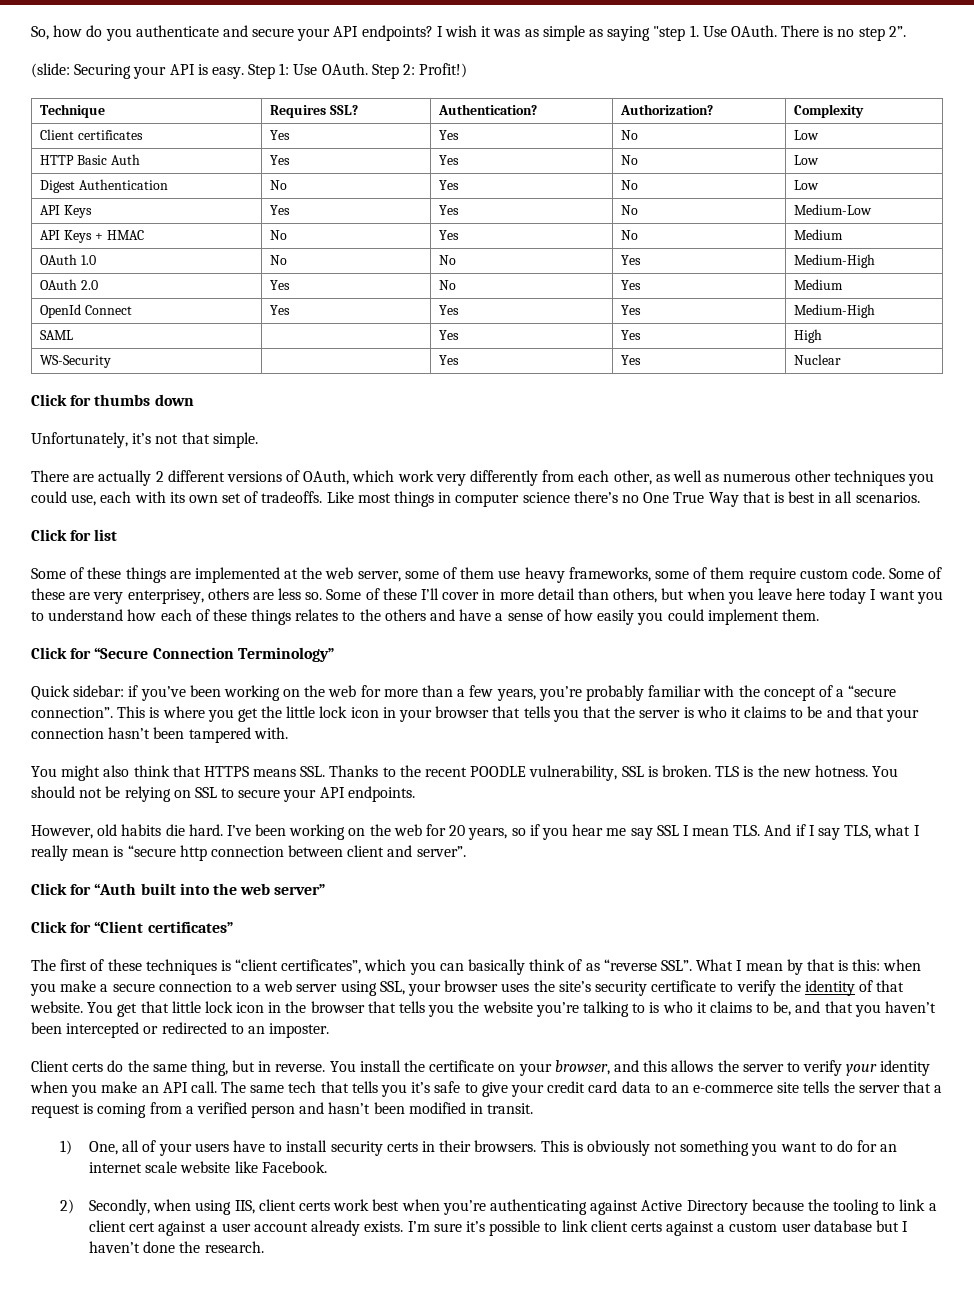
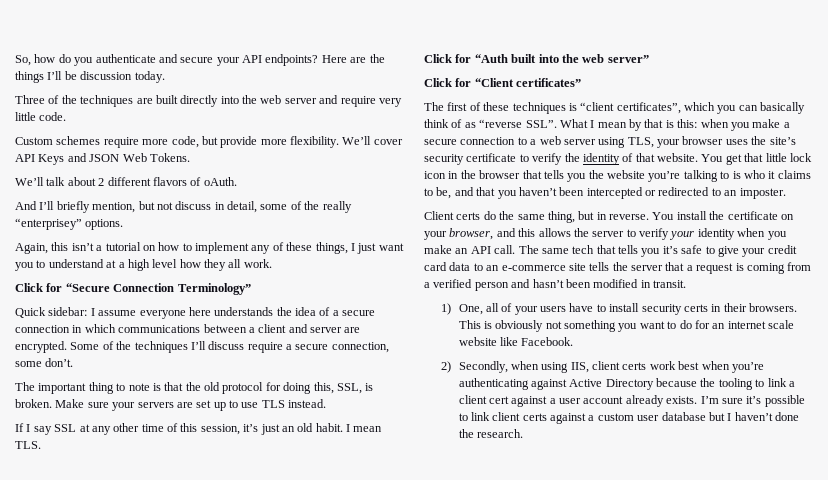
[436,25,906,41] [31,63,468,79] [40,104,106,118] [270,105,358,118] [438,104,538,115] [620,104,714,115] [794,104,865,118] [40,129,143,140] [270,130,291,140] [439,130,460,140] [621,130,639,140] [794,130,820,140] [40,154,140,165] [270,155,291,165] [439,155,460,165] [621,155,639,165] [794,155,820,165] [40,179,168,193] [270,180,288,190] [439,180,460,190] [621,180,639,190] [794,180,820,190] [40,205,92,218] [270,205,291,215] [439,205,460,215] [621,205,639,215] [794,204,873,215] [40,230,144,243] [270,230,288,240] [439,230,460,240] [621,230,639,240] [794,229,844,240] [40,254,96,265] [270,255,288,265] [439,255,457,265] [621,255,642,265] [794,254,876,268] [40,279,98,290] [270,280,291,290] [439,280,457,290] [621,280,642,290] [794,279,844,290] [40,304,132,318] [270,305,291,315] [439,305,460,315] [621,305,642,315] [794,304,876,318] [40,330,74,340] [439,330,460,340] [621,330,642,340] [794,329,823,343] [40,355,112,368] [439,355,460,365] [621,355,642,365] [794,354,842,365] [31,394,194,406] [31,432,258,448] [31,470,934,486] [31,491,920,507] [31,529,118,541] [31,567,943,583] [31,588,943,604] [31,609,819,625] I wish it was as simple as saying "step 1. Use OAuth. There is no step 2”. // (slide: Securing your API is easy. Step 1: Use OAuth. Step 2: Profit!) // Technique | Requires SSL? | Authentication? | Authorization? | Complexity // Client certificates | Yes | Yes | No | Low // HTTP Basic Auth | Yes | Yes | No | Low // Digest Authentication | No | Yes | No | Low // API Keys | Yes | Yes | No | Medium-Low // API Keys + HMAC | No | Yes | No | Medium // OAuth 1.0 | No | No | Yes | Medium-High // OAuth 2.0 | Yes | No | Yes | Medium // OpenId Connect | Yes | Yes | Yes | Medium-High // SAML | | Yes | Yes | High // WS-Security | | Yes | Yes | Nuclear // Click for thumbs down // Unfortunately, it’s not that simple. // There are actually 2 different versions of OAuth, which work very differently from each other, as well as numerous other techniques you could use, each with its own set of tradeoffs. Like most things in computer science there’s no One True Way that is best in all scenarios. // Click for list // Some of these things are implemented at the web server, some of them use heavy frameworks, some of them require custom code. Some of these are very enterprisey, others are less so. Some of these I’ll cover in more detail than others, but when you leave here today I want you to understand how each of these things relates to the others and have a sense of how easily you could implement them. -> [321,54,385,63] [15,71,165,83] [15,95,402,107] [15,112,67,121] [15,136,403,148] [15,153,190,165] [15,177,237,186] [15,201,352,213] [15,218,124,230] [15,242,404,254] [15,259,272,271] Here are the things I’ll be discussion today. // Three of the techniques are built directly into the web server and require very little code. // Custom schemes require more code, but provide more flexibility. We’ll cover API Keys and JSON Web Tokens. // We’ll talk about 2 different flavors of oAuth. // And I’ll briefly mention, but not discuss in detail, some of the really “enterprisey” options. // Again, this isn’t a tutorial on how to implement any of these things, I just want you to understand at a high level how they all work.
[128,685,897,701] [31,706,919,722] [31,727,288,743] [31,765,899,781] [31,786,415,802] [31,824,920,840] [31,845,466,861] if you’ve been working on the web for more than a few years, you’re probably familiar with the concept of a “secure connection”. This is where you get the little lock icon in your browser that tells you that the server is who it claims to be and that your connection hasn’t been tampered with. // You might also think that HTTPS means SSL. Thanks to the recent POODLE vulnerability, SSL is broken. TLS is the new hotness. You should not be relying on SSL to secure your API endpoints. // However, old habits die hard. I’ve been working on the web for 20 years, so if you hear me say SSL I mean TLS. And if I say TLS, what I really mean is “secure http connection between client and server”. -> [90,307,376,319] [15,324,361,333] [15,341,389,353] [15,358,74,367] [15,382,374,394] [15,399,327,411] [15,423,383,435] [15,441,41,449] I assume everyone here understands the idea of a secure connection in which communications between a client and server are encrypted. Some of the techniques I’ll discuss require a secure connection, some don’t. // The important thing to note is that the old protocol for doing this, SSL, is broken. Make sure your servers are set up to use TLS instead. // If I say SSL at any other time of this session, it’s just an old habit. I mean TLS.
[379,981,405,995] SSL, -> [627,137,654,148] TLS,

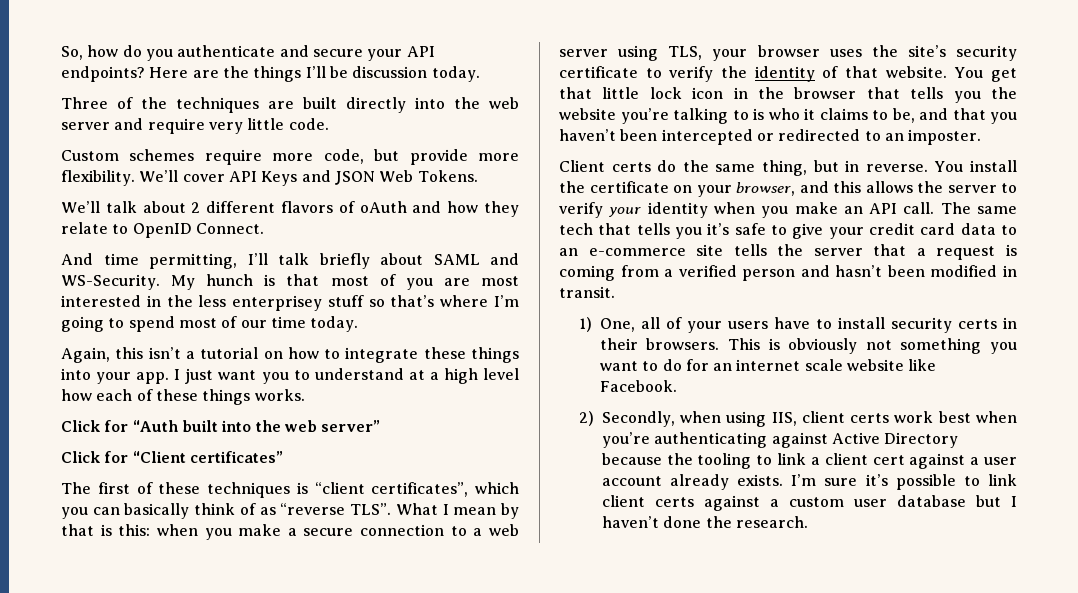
[203,177,237,186] [15,201,352,213] [15,218,124,230] oAuth. // And I’ll briefly mention, but not discuss in detail, some of the really “enterprisey” options. -> [359,201,519,217] [61,222,264,238] [61,253,519,269] [61,274,519,290] [61,295,519,311] [61,316,359,332] oAuth and how they relate to OpenID Connect. // And time permitting, I’ll talk briefly about SAML and WS-Security. My hunch is that most of you are most interested in the less enterprisey stuff so that’s where I’m going to spend most of our time today.
[195,242,348,254] implement any of these things, -> [345,347,520,363] [61,368,170,384] integrate these things into your app.
[204,259,272,271] [15,283,251,295] [15,307,376,319] [15,324,361,333] [15,341,389,353] [15,358,74,367] [15,382,374,394] [15,399,327,411] [15,423,383,435] [15,441,41,449] they all work. // Click for “Secure Connection Terminology” // Quick sidebar: I assume everyone here understands the idea of a secure connection in which communications between a client and server are encrypted. Some of the techniques I’ll discuss require a secure connection, some don’t. // The important thing to note is that the old protocol for doing this, SSL, is broken. Make sure your servers are set up to use TLS instead. // If I say SSL at any other time of this session, it’s just an old habit. I mean TLS. -> [96,389,305,405] each of these things works.
[525,120,557,128] SSL”. -> [350,503,392,515] TLS”.

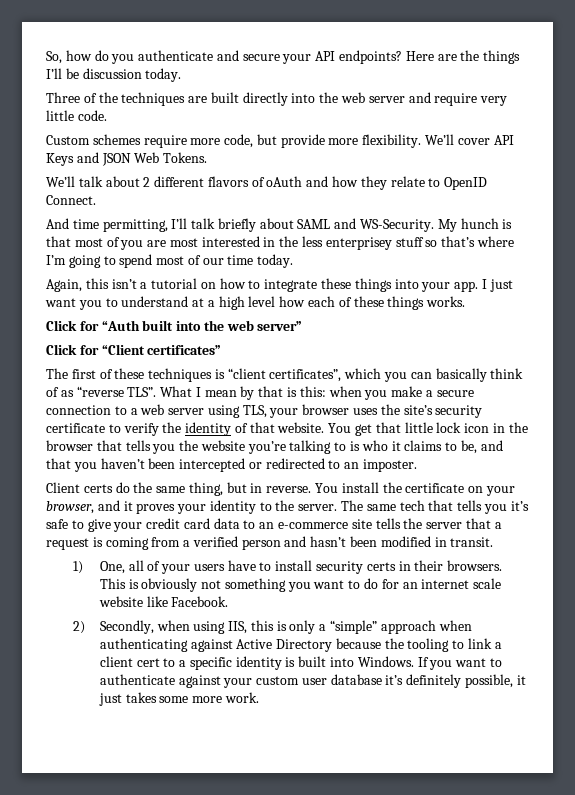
[833,181,1017,193] [559,202,935,218] this allows the server to verify your identity when you make an API call. -> [123,500,338,514] it proves your identity to the server.
[801,411,1017,423] [601,432,650,448] client certs work best when you’re -> [250,620,472,634] this is only a “simple” approach when
[909,453,1017,469] [601,474,1017,490] [601,495,1017,511] [601,516,808,528] against a user account already exists. I’m sure it’s possible to link client certs against a custom user database but I haven’t done the research. -> [163,656,502,670] [99,674,526,688] [98,692,259,706] to a specific identity is built into Windows. If you want to authenticate against your custom user database it’s definitely possible, it just takes some more work.

